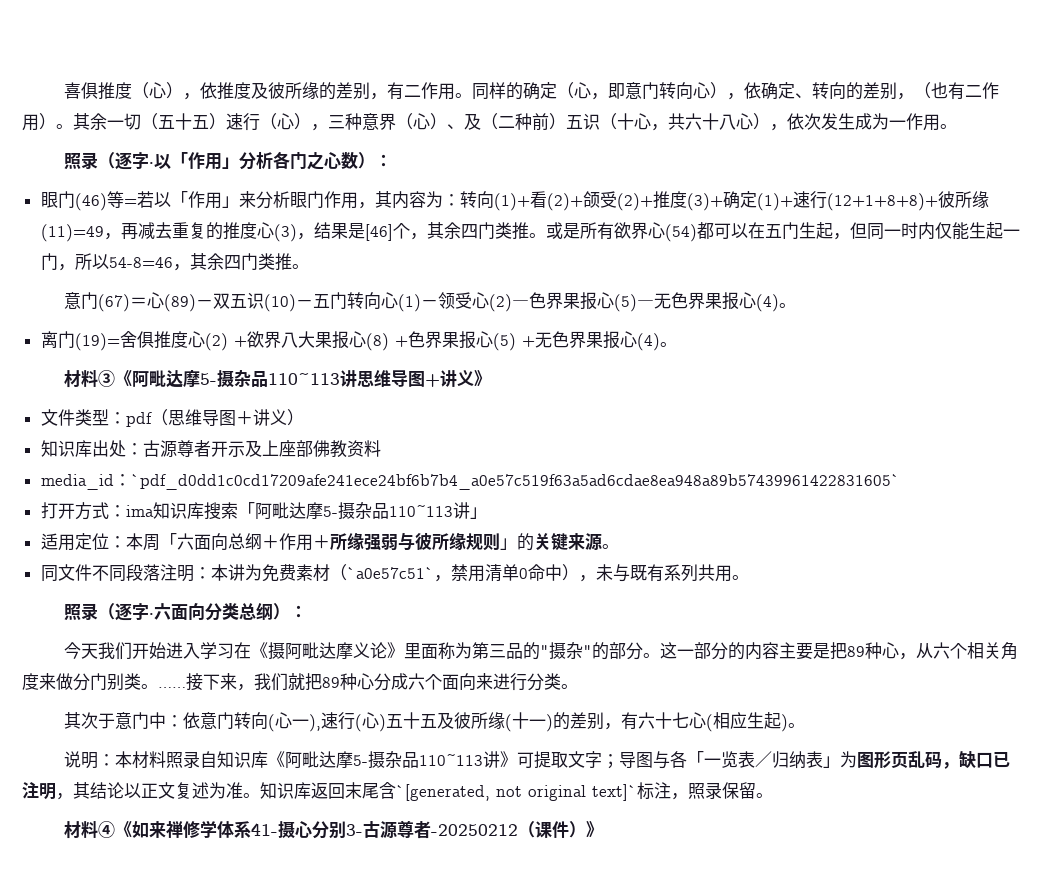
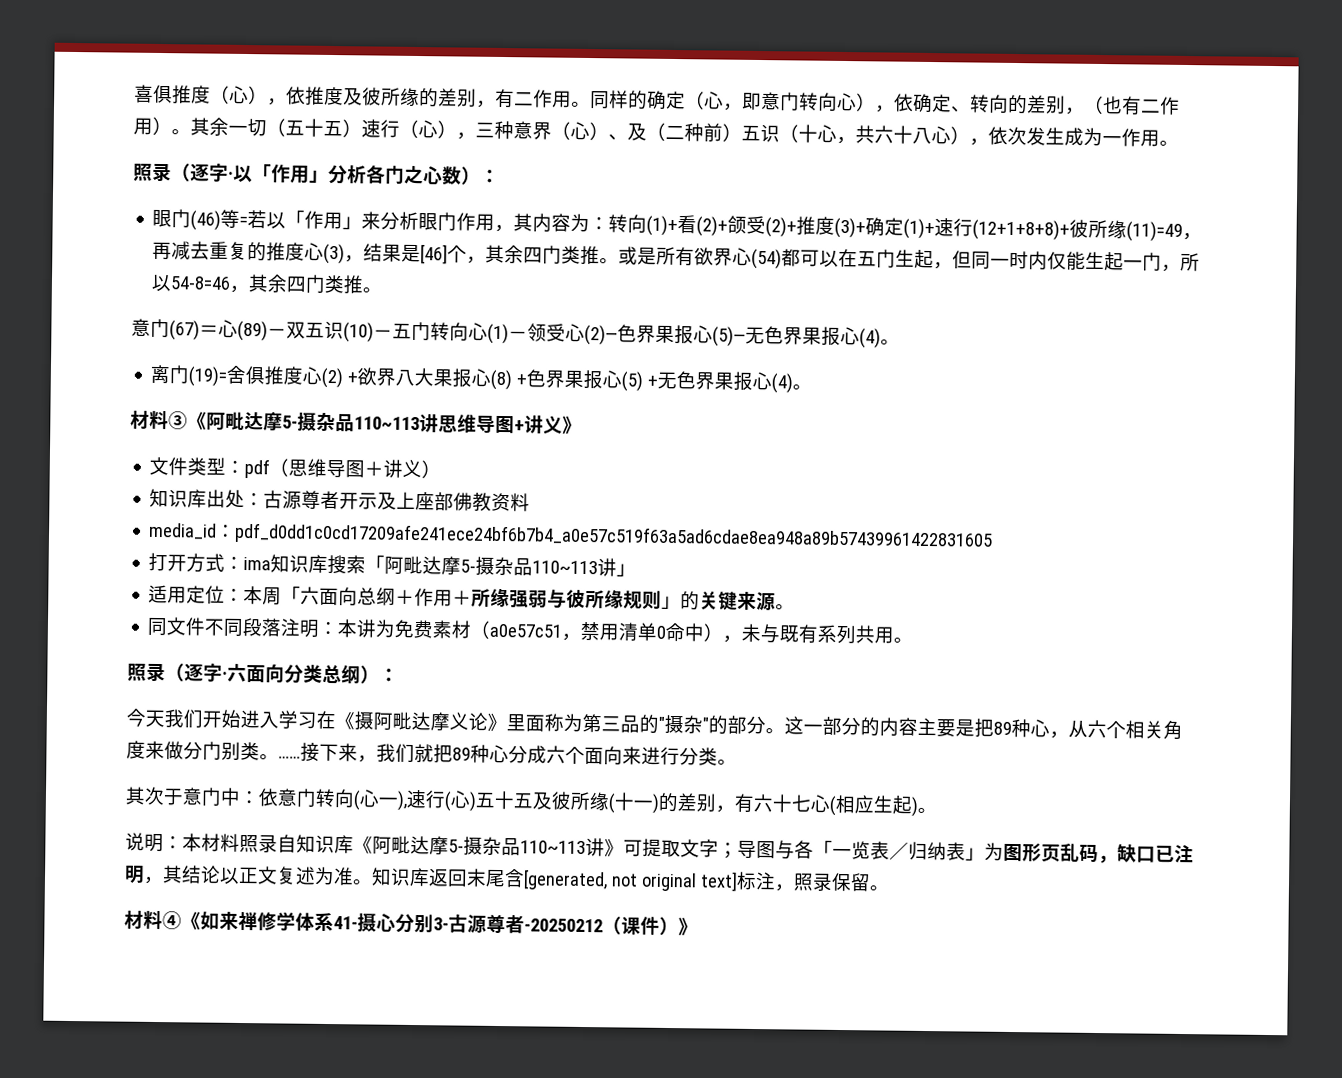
[130,474,900,490] `pdf_d0dd1c0cd17209afe241ece24bf6b7b4_a0e57c519f63a5ad6cdae8ea948a89b57439961422831605` -> [234,522,994,551] pdf_d0dd1c0cd17209afe241ece24bf6b7b4_a0e57c519f63a5ad6cdae8ea948a89b57439961422831605
[346,567,434,579] `a0e57c51` -> [489,623,563,638] a0e57c51
[396,784,490,801] `[generated, -> [523,869,608,891] [generated,
[592,784,637,801] text]` -> [699,871,738,892] text]

